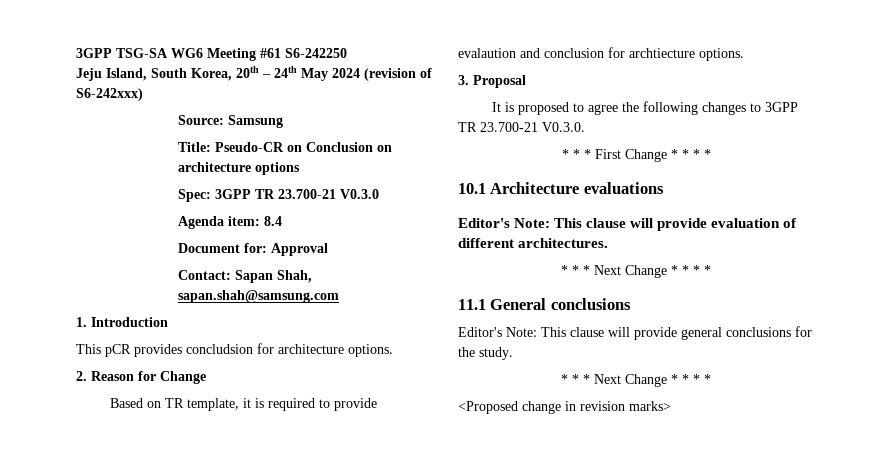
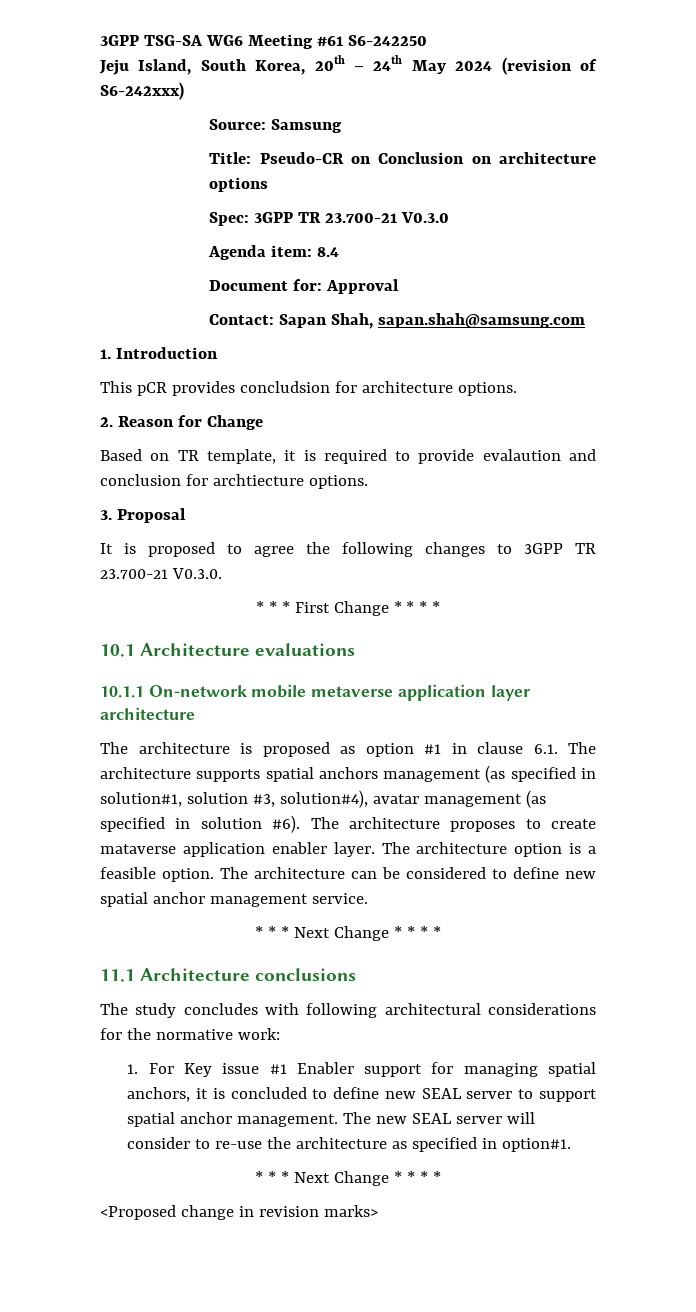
[458,218,798,231] [458,238,609,248] Editor's Note: This clause will provide evaluation of different architectures. -> [100,684,531,701] [100,707,195,720] [100,742,596,757] [100,765,596,783] [100,790,546,808] [100,815,596,833] [100,842,596,857] [100,867,596,882] [100,892,368,907] 10.1.1 On-network mobile metaverse application layer architecture // The architecture is proposed as option #1 in clause 6.1. The architecture supports spatial anchors management (as specified in solution#1, solution #3, solution#4), avatar management (as specified in solution #6). The architecture proposes to create mataverse application enabler layer. The architecture option is a feasible option. The architecture can be considered to define new spatial anchor management service.
[490,298,547,310] General -> [140,968,251,981] Architecture
[458,326,812,340] [458,347,513,360] Editor's Note: This clause will provide general conclusions for the study. -> [100,1003,596,1018] [100,1028,280,1040] [127,1062,596,1077] [127,1087,597,1102] [127,1112,536,1127] [127,1137,572,1152] The study concludes with following architectural considerations for the normative work: // 1. For Key issue #1 Enabler support for managing spatial anchors, it is concluded to define new SEAL server to support spatial anchor management. The new SEAL server will consider to re-use the architecture as specified in option#1.

